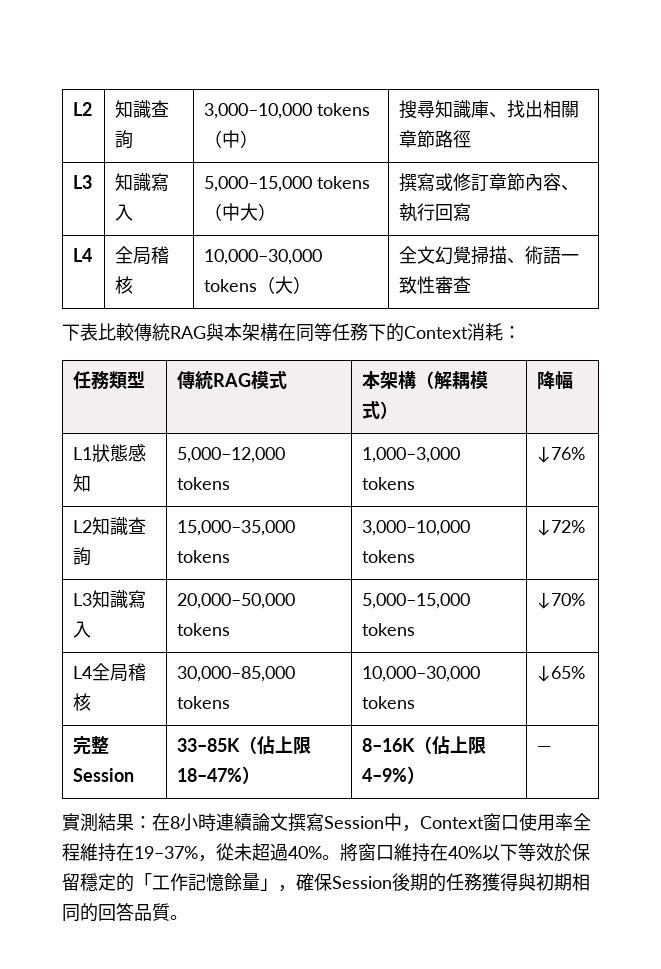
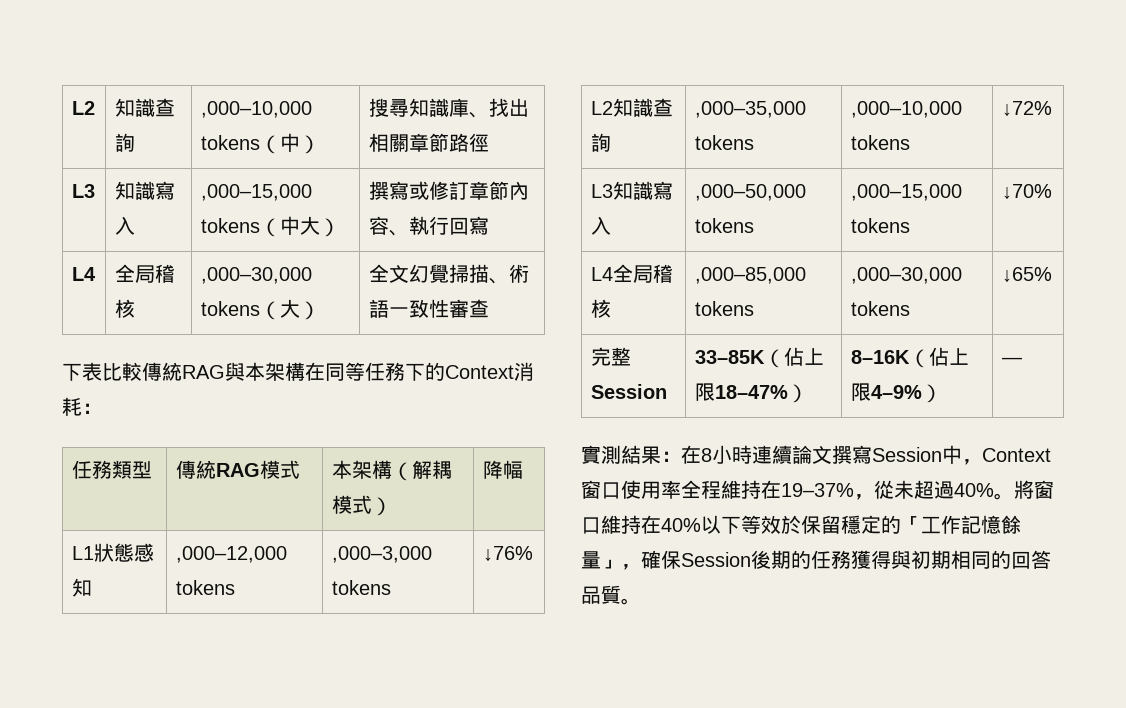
[204,103,313,119] 3,000–10,000 -> [200,101,312,118] ,000–10,000
[204,176,313,192] 5,000–15,000 -> [200,184,312,201] ,000–15,000
[204,249,323,265] 10,000–30,000 -> [200,267,312,284] ,000–30,000
[177,447,286,463] [177,477,231,490] [362,447,461,463] 5,000–12,000 tokens | 1,000–3,000 -> [175,546,287,563] [175,580,235,595] [331,546,432,563] ,000–12,000 tokens | ,000–3,000
[177,520,296,536] [177,550,231,563] [362,520,471,536] 15,000–35,000 tokens | 3,000–10,000 -> [694,101,806,118] [694,135,754,150] [850,101,962,118] ,000–35,000 tokens | ,000–10,000
[177,593,296,609] [177,623,231,636] [362,593,471,609] 20,000–50,000 tokens | 5,000–15,000 -> [694,184,806,201] [694,218,754,233] [850,184,962,201] ,000–50,000 tokens | ,000–15,000
[177,666,296,682] [177,696,231,709] [362,666,481,682] 30,000–85,000 tokens | 10,000–30,000 -> [694,267,806,284] [694,301,754,316] [850,267,962,284] ,000–85,000 tokens | ,000–30,000

